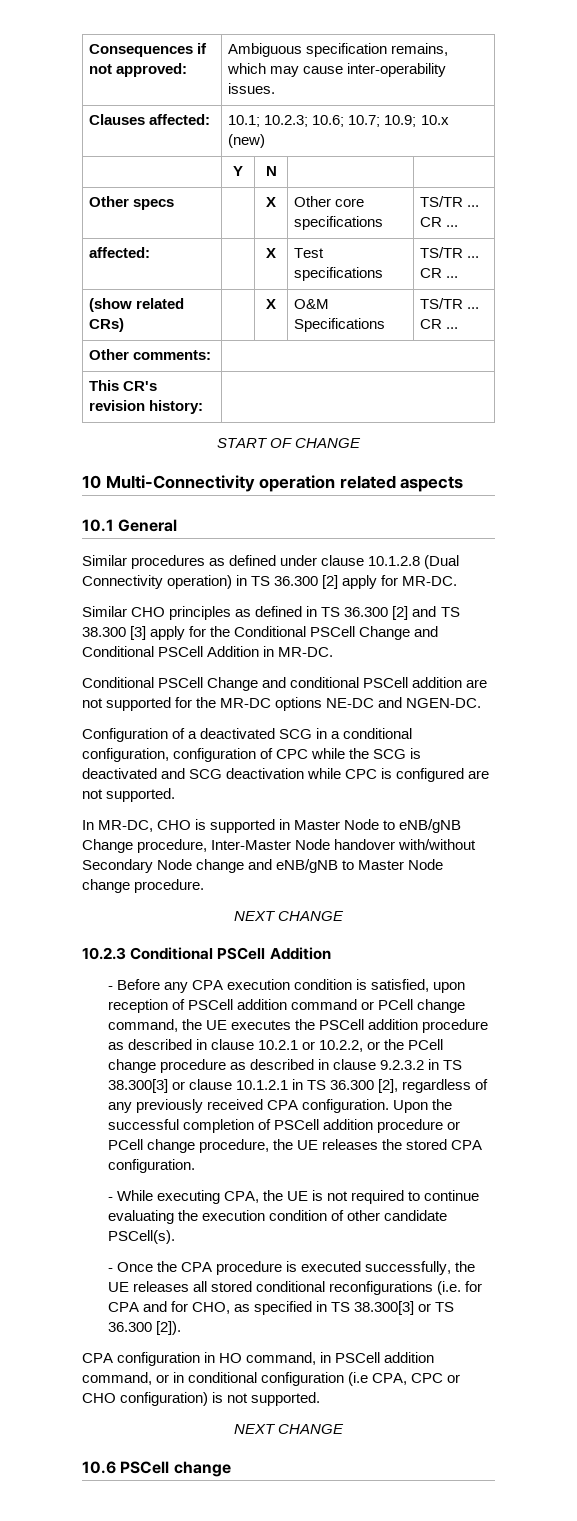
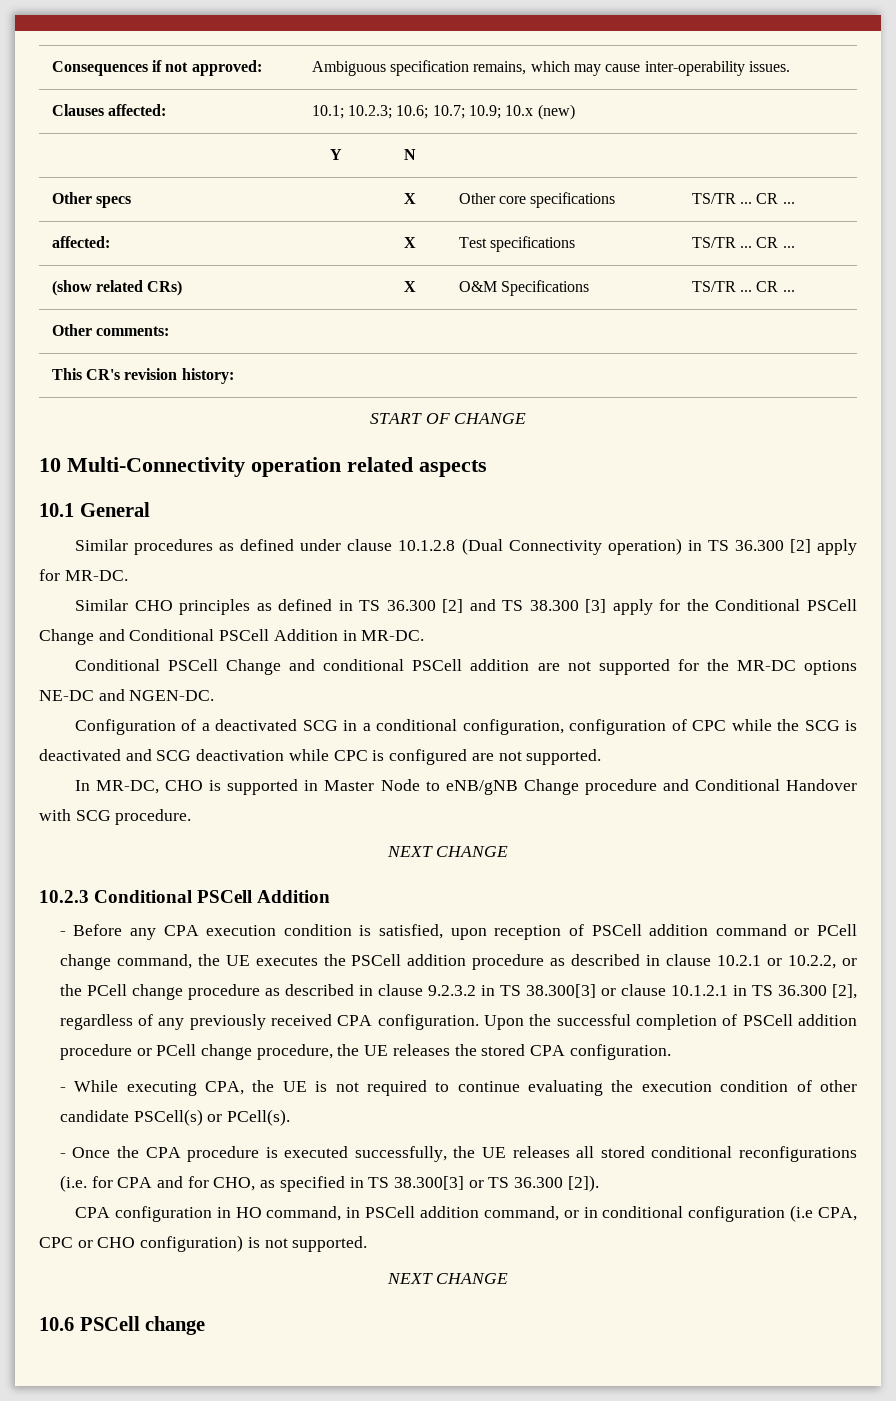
[137,839,477,853] [82,859,444,873] [82,879,130,893] procedure, Inter-Master Node handover with/without Secondary Node change and eNB/gNB to Master Node change -> [584,779,857,795] [39,809,111,821] procedure and Conditional Handover with SCG
[107,1230,175,1244] PSCell(s). -> [133,1109,290,1126] PSCell(s) or PCell(s).

